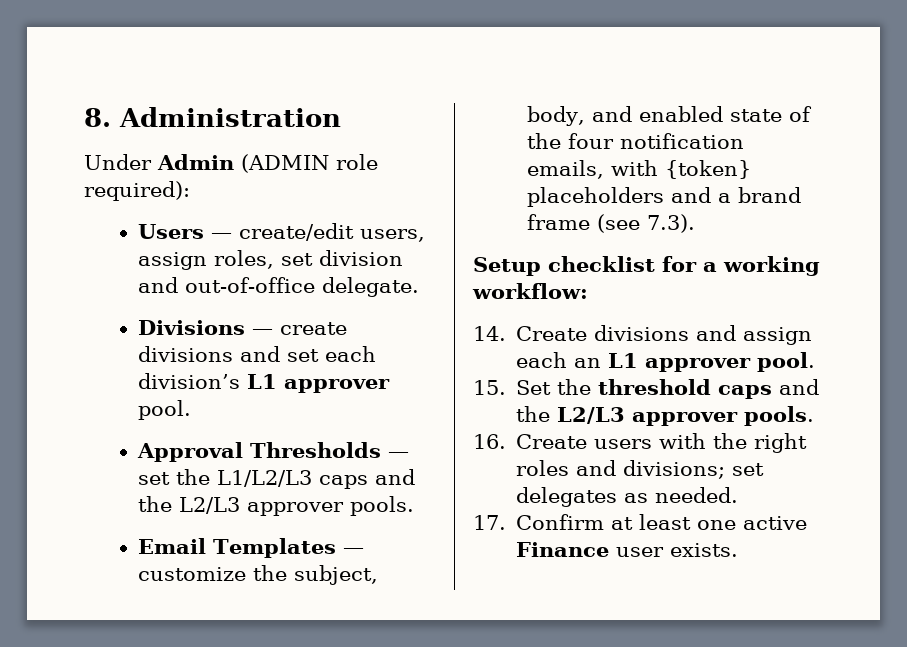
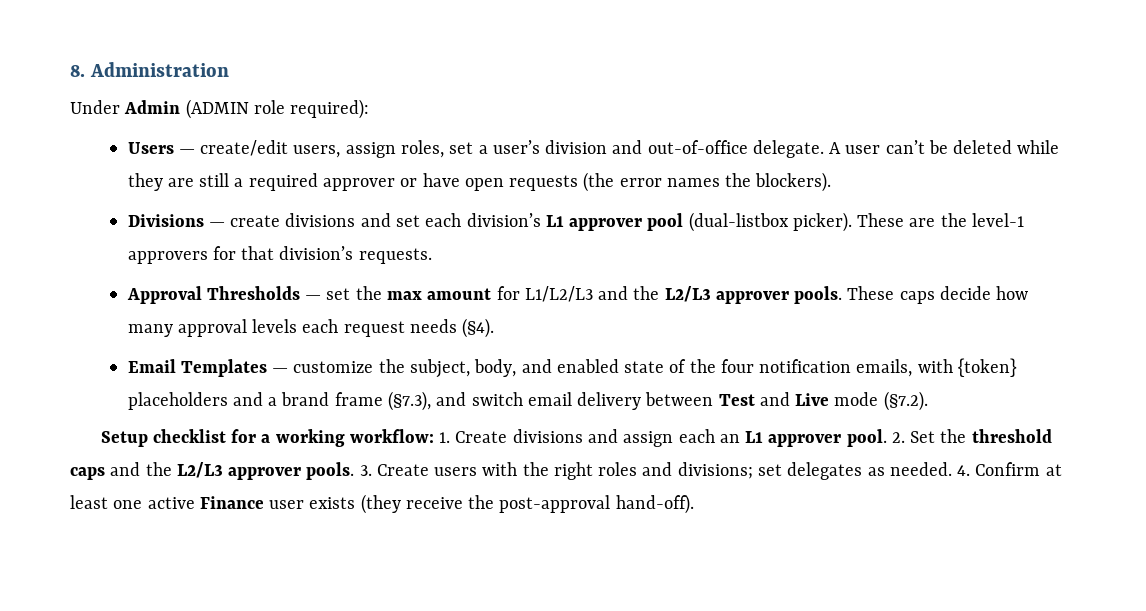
(314, 259) none -> [478,140,540,154] a user’s
(420, 287) none -> [829,140,1060,154] [127,172,832,192] A user can’t be deleted while they are still a required approver or have open requests (the error names the blockers).
[138,400,192,420] pool. -> [647,212,1024,232] [127,246,432,264] pool (dual-listbox picker). These are the level-1 approvers for that division’s requests.
[217,469,416,489] [138,496,415,516] L1/L2/L3 caps and the L2/L3 approver pools. -> [387,286,1029,304] [127,318,495,338] max amount for L1/L2/L3 and the L2/L3 approver pools. These caps decide how many approval levels each request needs (§4).
[597,214,696,233] (see 7.3). -> [388,391,928,411] (§7.3), and switch email delivery between Test and Live mode (§7.2).
[473,326,506,341] // 14. -> [439,432,451,443] 1.
[473,380,506,395] // 15. -> [891,432,905,443] 2.
[473,434,506,449] // 16. -> [359,465,372,476] 3.
[473,515,506,530] // 17. -> [957,465,971,476] 4.
[670,543,739,557] exists. -> [309,494,694,514] exists (they receive the post-approval hand-off).

